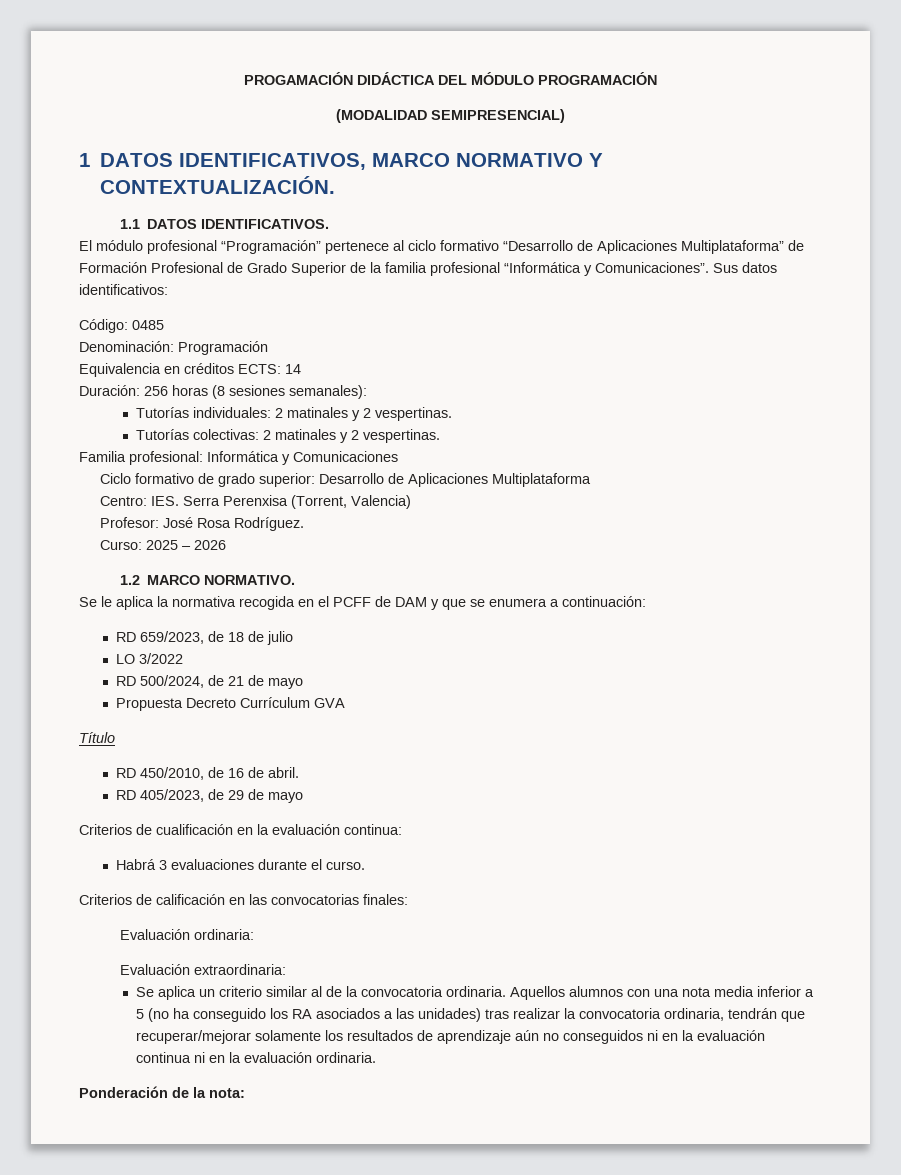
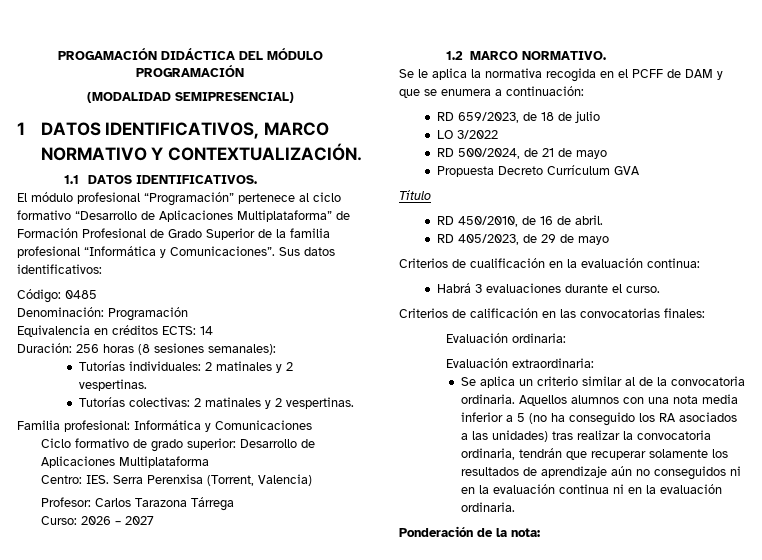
[162,517,304,531] [99,540,226,550] José Rosa Rodríguez. // Curso: 2025 – 2026 -> [94,497,234,511] [40,516,154,525] Carlos Tarazona Tárrega // Curso: 2026 – 2027
[136,1030,252,1044] recuperar/mejorar -> [590,451,646,460] recuperar

